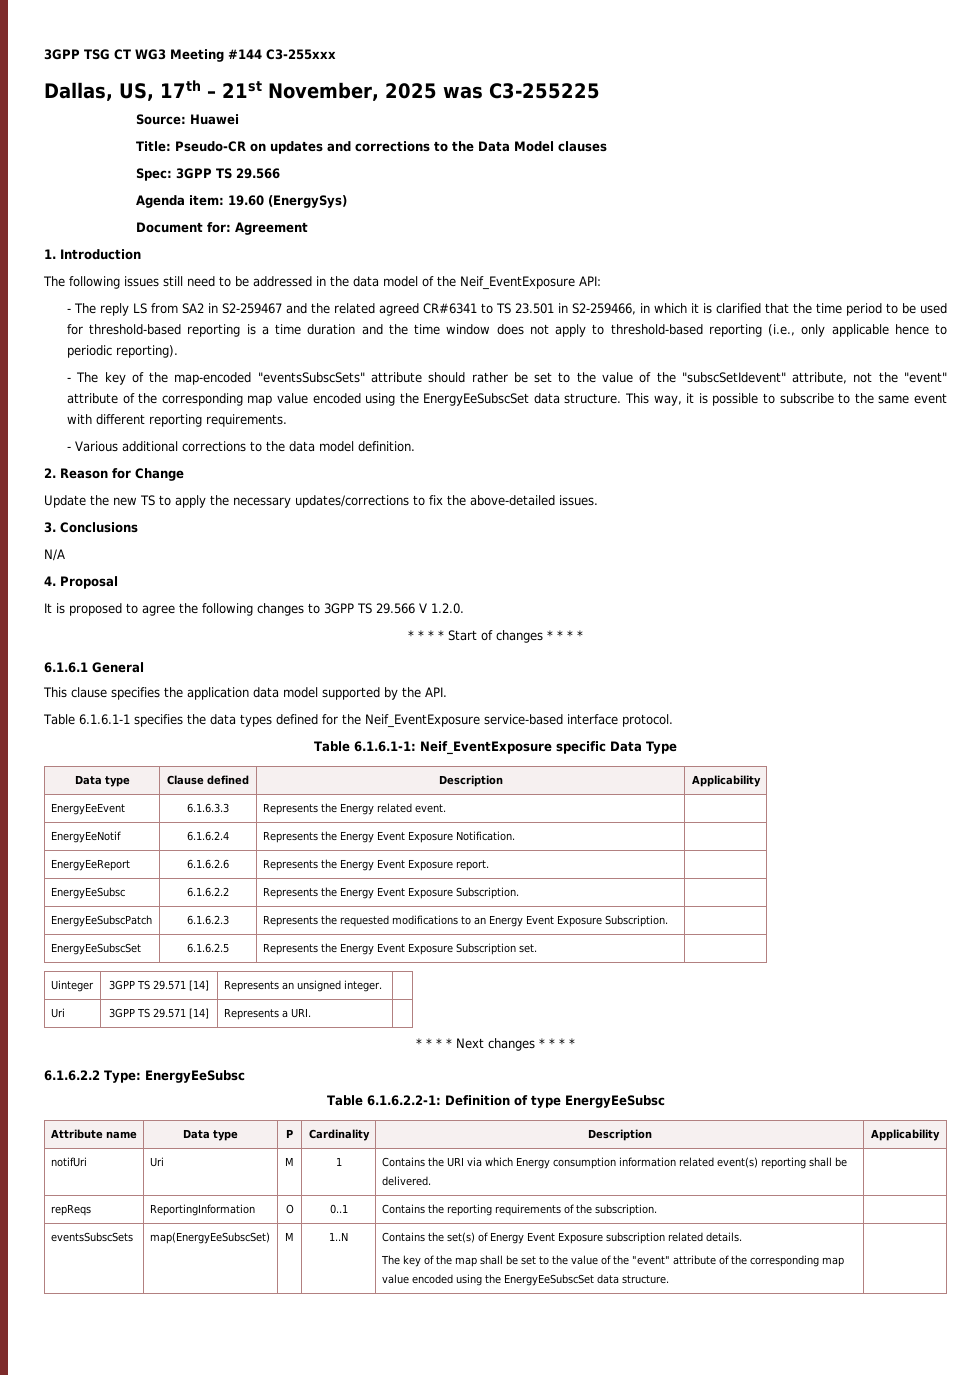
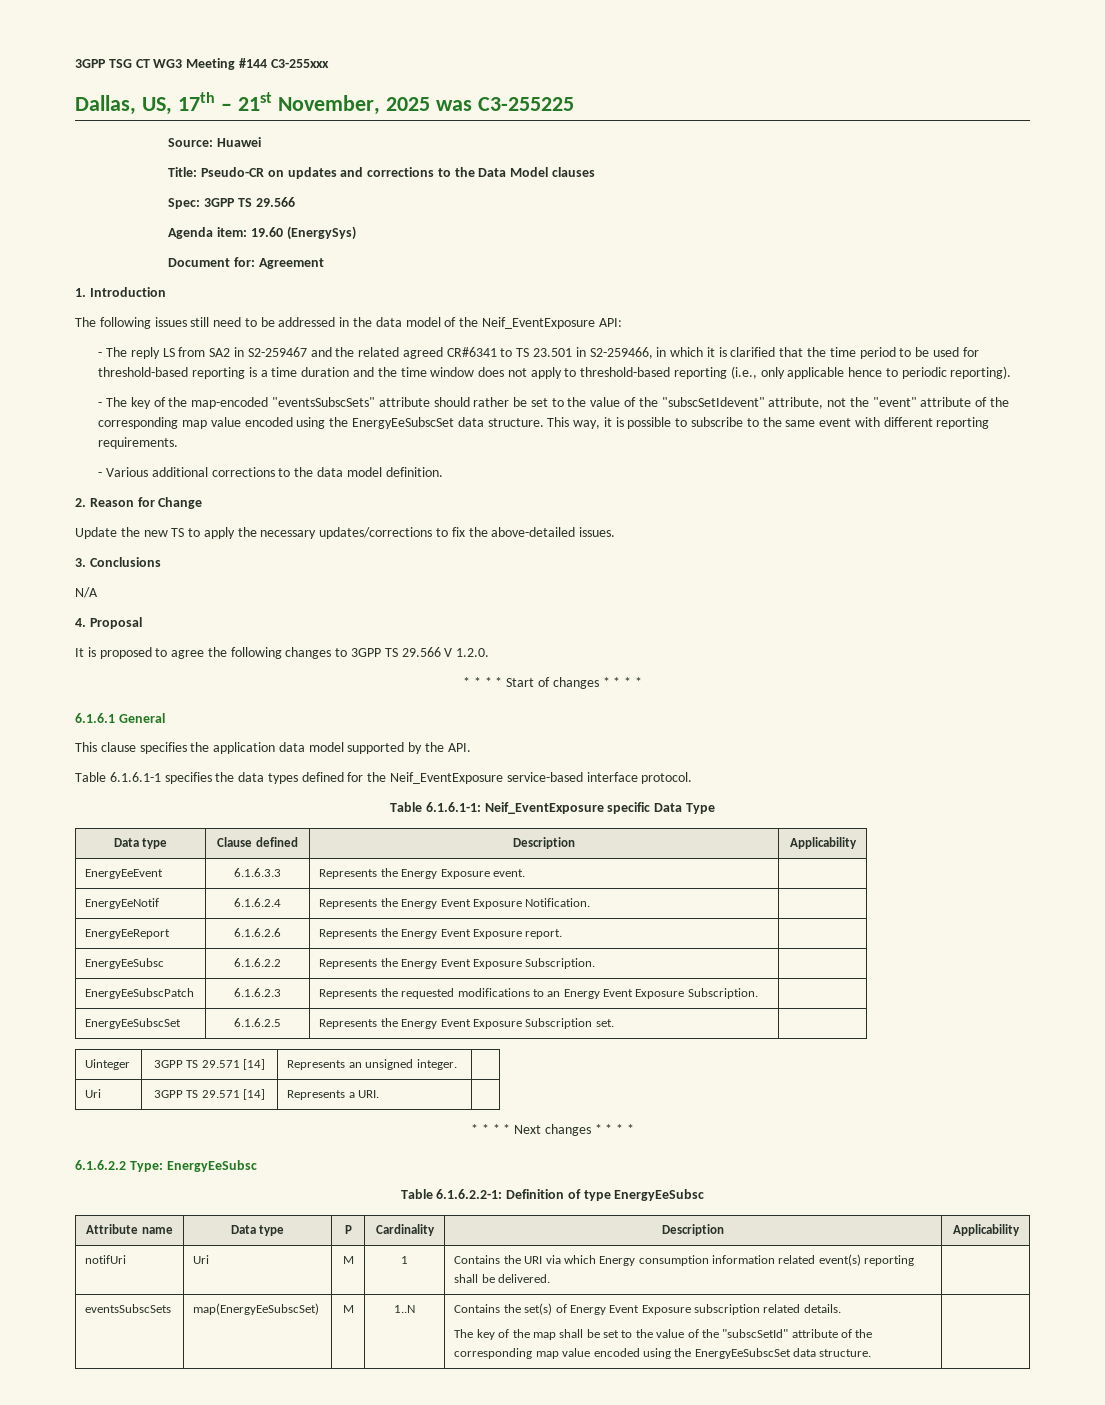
[376,803,412,813] related -> [440,869,490,879] Exposure
[50,1204,91,1216] [149,1204,255,1216] [285,1204,294,1214] [329,1204,348,1214] [381,1204,657,1216] // repReqs | ReportingInformation | O | 0..1 | Contains the reporting requirements of the subscription. | -> (551, 1278) none
[631,1255,670,1265] "event" -> [722,1329,789,1338] "subscSetId"

